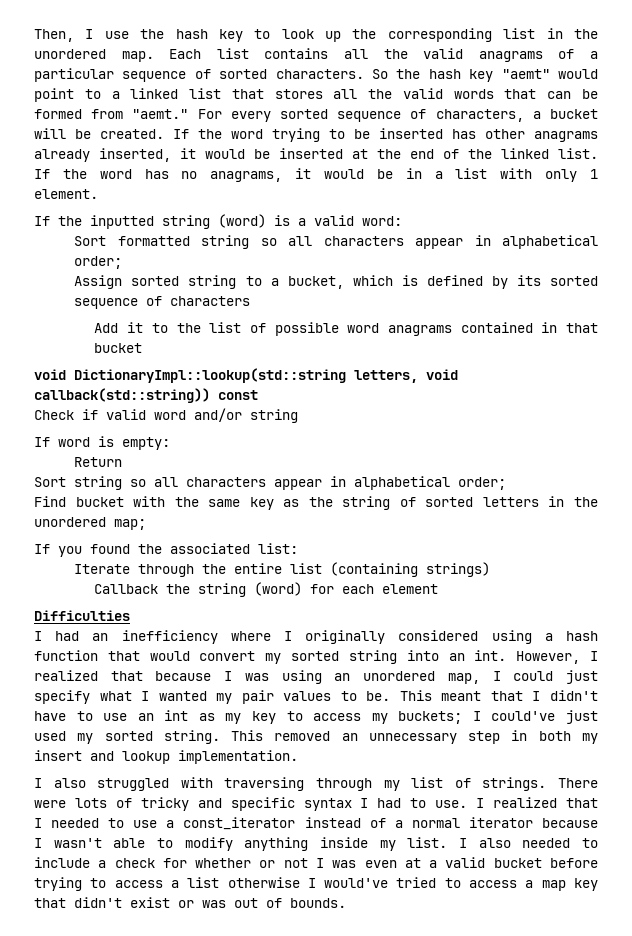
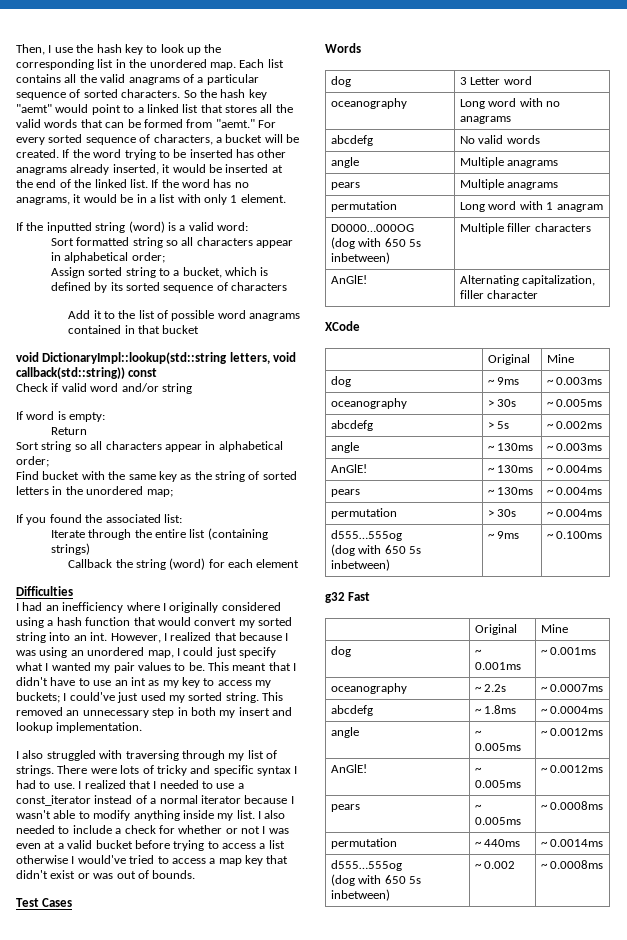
(346, 903) none -> [16,898,73,907] [325,43,361,53] [331,76,352,87] [460,76,532,85] [331,98,408,109] [460,98,561,109] [460,116,512,124] [331,135,374,146] [460,135,540,144] [331,157,360,168] [460,157,559,168] [331,182,361,190] [460,179,559,190] [331,201,398,212] [460,201,603,212] [331,224,415,232] [331,237,422,249] [331,252,391,264] [460,223,591,234] [331,275,368,284] [460,275,596,286] [460,290,539,299] [325,321,360,331] [488,354,531,365] [547,354,575,363] [331,376,352,387] [488,377,520,385] [547,377,603,385] [331,398,408,409] [488,399,517,407] [547,399,603,407] [331,420,374,431] [488,421,510,429] [547,421,603,429] [331,442,360,453] [488,443,534,451] [547,443,603,451] [331,464,368,473] [488,465,534,473] [547,465,603,473] [331,489,361,497] [488,487,534,495] [547,487,603,495] [331,508,398,519] [488,509,517,517] [547,509,603,517] [331,530,403,541] [331,544,422,556] [331,559,391,571] [488,531,520,539] [547,531,603,539] [325,592,371,603] [475,624,518,635] [541,624,569,633] [331,646,352,657] [475,649,483,655] [475,662,522,670] [541,647,597,655] [331,683,408,694] [475,684,507,692] [541,684,604,692] [331,705,374,716] [475,705,517,714] [541,706,604,714] [331,727,360,738] [475,730,483,736] [475,743,522,751] [541,728,604,736] [331,764,368,773] [475,767,483,773] [475,780,522,788] [541,765,604,773] [331,804,361,812] [475,804,483,810] [475,817,522,825] [541,801,604,810] [331,838,398,849] [475,839,521,847] [541,839,604,847] [331,860,403,871] [331,874,422,886] [331,889,391,901] [475,861,516,869] [541,860,604,869] // Test Cases // Words // dog | 3 Letter word // oceanography | Long word with no anagrams // abcdefg | No valid words // angle | Multiple anagrams // pears | Multiple anagrams // permutation | Long word with 1 anagram // D0000…000OG // (dog with 650 5s inbetween) | Multiple filler characters // AnGlE! | Alternating capitalization, filler character // XCode // | Original | Mine // dog | ~ 9ms | ~ 0.003ms // oceanography | > 30s | ~ 0.005ms // abcdefg | > 5s | ~ 0.002ms // angle | ~ 130ms | ~ 0.003ms // AnGlE! | ~ 130ms | ~ 0.004ms // pears | ~ 130ms | ~ 0.004ms // permutation | > 30s | ~ 0.004ms // d555…555og // (dog with 650 5s inbetween) | ~ 9ms | ~ 0.100ms // g32 Fast // | Original | Mine // dog | ~ 0.001ms | ~ 0.001ms // oceanography | ~ 2.2s | ~ 0.0007ms // abcdefg | ~ 1.8ms | ~ 0.0004ms // angle | ~ 0.005ms | ~ 0.0012ms // AnGlE! | ~ 0.005ms | ~ 0.0012ms // pears | ~ 0.005ms | ~ 0.0008ms // permutation | ~ 440ms | ~ 0.0014ms // d555…555og // (dog with 650 5s inbetween) | ~ 0.002 | ~ 0.0008ms

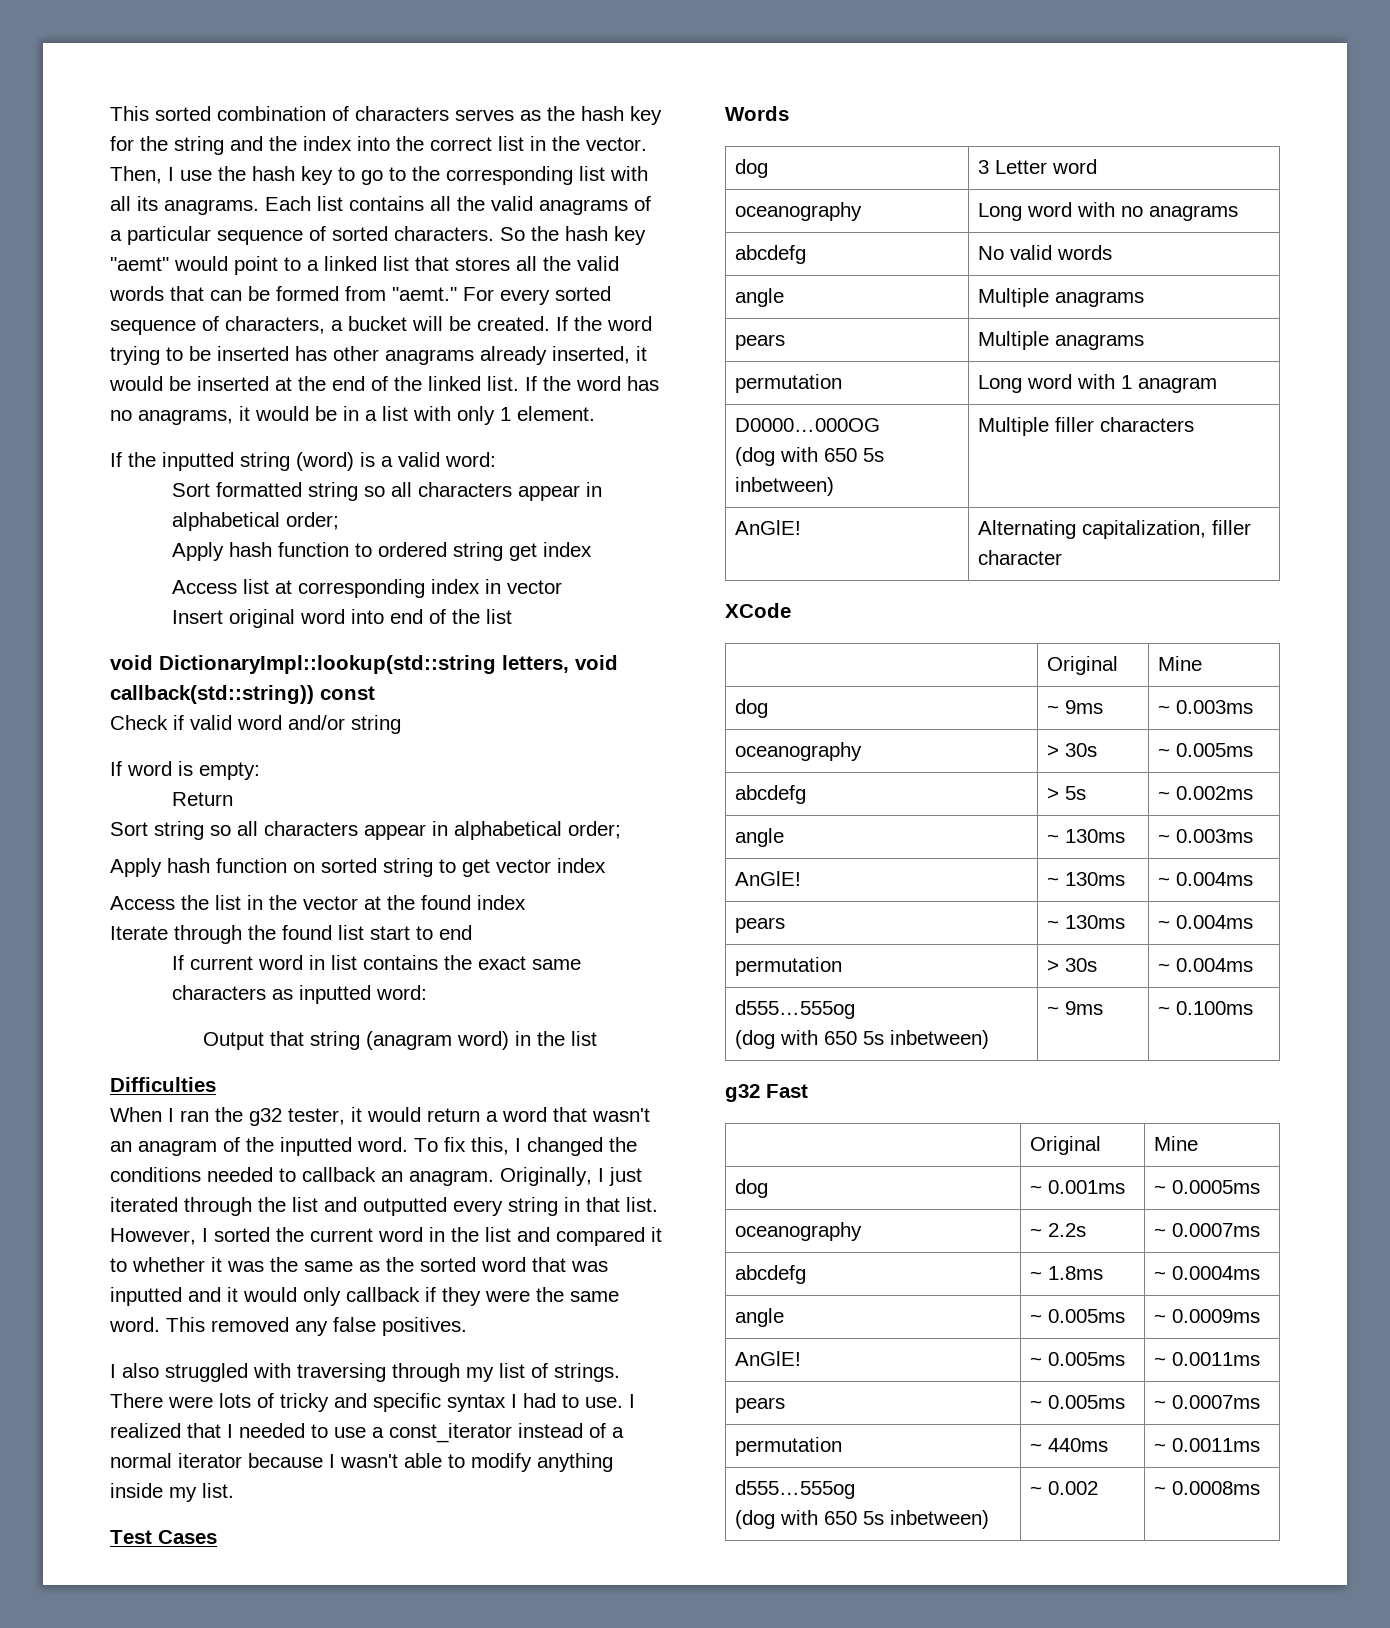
(16, 49) none -> [110,106,662,125] [110,136,647,155] This sorted combination of characters serves as the hash key for the string and the index into the correct list in the vector.
[160,44,201,55] look up -> [361,167,406,185] go to
[115,59,236,70] in the unordered map. -> [610,166,648,181] [110,196,259,215] with all its anagrams.
[50,267,269,278] [50,282,288,293] [68,310,301,321] [68,325,200,334] Assign sorted string to a bucket, which is defined by its sorted sequence of characters // Add it to the list of possible word anagrams contained in that bucket -> [171,542,592,561] [171,579,562,598] [171,609,512,628] Apply hash function to ordered string get index // Access list at corresponding index in vector // Insert original word into end of the list
[16,471,297,482] [16,486,173,497] [16,514,182,525] [50,528,268,540] [50,543,90,555] [68,558,300,570] [16,586,73,596] [16,602,281,613] [16,617,292,628] [16,632,289,643] [16,647,276,658] [16,662,297,673] [16,677,272,688] [16,692,283,703] [16,707,292,718] [16,722,143,733] Find bucket with the same key as the string of sorted letters in the unordered map; // If you found the associated list: // Iterate through the entire list (containing strings) // Callback the string (word) for each element // Difficulties // I had an inefficiency where I originally considered using a hash function that would convert my sorted string into an int. However, I realized that because I was using an unordered map, I could just specify what I wanted my pair values to be. This meant that I didn't have to use an int as my key to access my buckets; I could've just used my sorted string. This removed an unnecessary step in both my insert and lookup implementation. -> [110,858,606,877] [110,895,526,910] [110,925,472,944] [171,955,581,970] [171,985,427,1004] [202,1031,597,1050] [110,1077,216,1092] [110,1107,650,1126] [110,1137,637,1156] [110,1167,642,1186] [110,1197,658,1216] [110,1227,662,1246] [110,1257,608,1272] [110,1287,619,1306] [109,1317,467,1336] Apply hash function on sorted string to get vector index // Access the list in the vector at the found index // Iterate through the found list start to end // If current word in list contains the exact same characters as inputted word: // Output that string (anagram word) in the list // Difficulties // When I ran the g32 tester, it would return a word that wasn't an anagram of the inputted word. To fix this, I changed the conditions needed to callback an anagram. Originally, I just iterated through the list and outputted every string in that list. However, I sorted the current word in the list and compared it to whether it was the same as the sorted word that was inputted and it would only callback if they were the same word. This removed any false positives.
[258,810,286,819] [16,825,289,834] [16,840,285,851] [16,855,289,866] [16,870,196,879] I also needed to include a check for whether or not I was even at a valid bucket before trying to access a list otherwise I would've tried to access a map key that didn't exist or was out of bounds. -> (234, 1490) none
[550,647,597,655] 0.001ms -> [1171,1180,1260,1194] 0.0005ms
[550,728,604,736] 0.0012ms -> [1171,1309,1260,1323] 0.0009ms
[550,765,604,773] 0.0012ms -> [1171,1352,1260,1366] 0.0011ms
[550,801,604,810] 0.0008ms -> [1171,1395,1260,1409] 0.0007ms
[550,839,604,847] 0.0014ms -> [1171,1438,1260,1452] 0.0011ms

